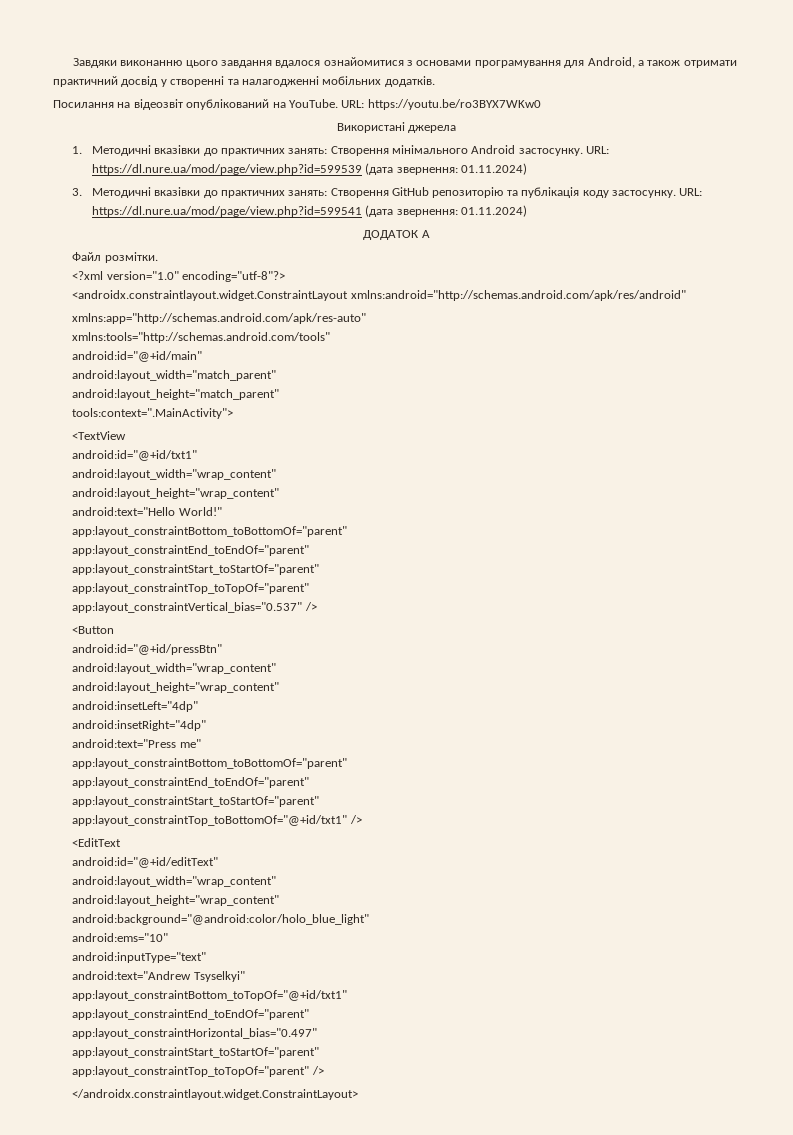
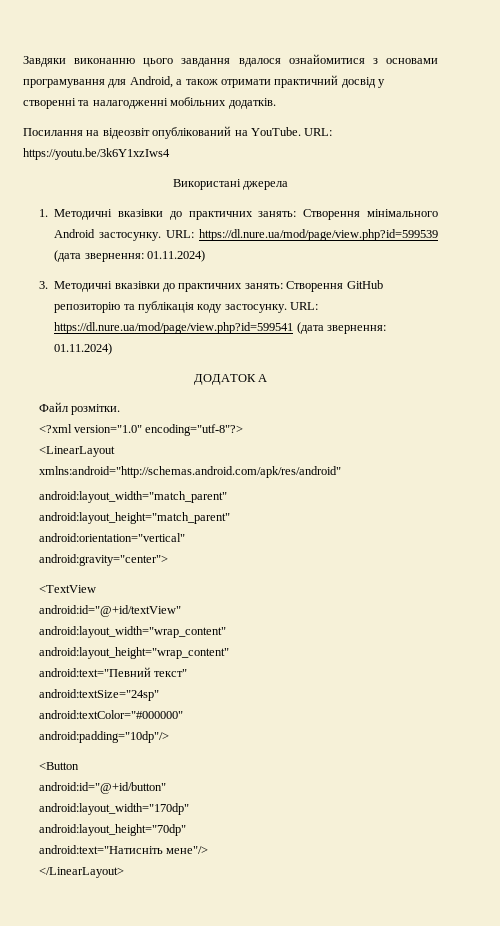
[367,99,541,110] https://youtu.be/ro3BYX7WKw0 -> [23,148,170,160] https://youtu.be/3k6Y1xzIws4
[72,290,349,301] <androidx.constraintlayout.widget.ConstraintLayout -> [38,446,115,457] <LinearLayout //
[72,313,367,324] [72,332,331,343] [72,351,203,362] // xmlns:app="http://schemas.android.com/apk/res-auto" // xmlns:tools="http://schemas.android.com/tools" // android:id="@+id/main" -> (341, 472) none
[72,408,234,419] tools:context=".MainActivity"> -> [38,533,185,542] [38,554,168,566] android:orientation="vertical" // android:gravity="center">
[72,450,198,461] [72,469,277,480] [72,488,280,499] [72,507,222,516] [72,526,348,537] [72,545,310,556] [72,564,320,575] [72,583,310,594] [72,602,317,613] [72,626,115,634] [72,644,223,655] [72,663,277,674] [72,682,280,693] [72,701,199,712] [72,720,207,731] [72,739,201,748] [72,758,348,769] [72,777,310,788] [72,796,320,807] [72,815,362,826] [72,838,122,847] [72,857,219,868] [72,876,277,887] [72,895,280,906] [72,914,370,925] [72,933,169,942] [72,952,207,963] [72,971,245,982] [72,990,348,1001] [72,1009,310,1020] [72,1028,318,1039] [72,1047,320,1058] [72,1066,324,1077] [72,1089,359,1100] android:id="@+id/txt1" // android:layout_width="wrap_content" // android:layout_height="wrap_content" // android:text="Hello World!" // app:layout_constraintBottom_toBottomOf="parent" // app:layout_constraintEnd_toEndOf="parent" // app:layout_constraintStart_toStartOf="parent" // app:layout_constraintTop_toTopOf="parent" // app:layout_constraintVertical_bias="0.537" /> // <Button // android:id="@+id/pressBtn" // android:layout_width="wrap_content" // android:layout_height="wrap_content" // android:insetLeft="4dp" // android:insetRight="4dp" // android:text="Press me" // app:layout_constraintBottom_toBottomOf="parent" // app:layout_constraintEnd_toEndOf="parent" // app:layout_constraintStart_toStartOf="parent" // app:layout_constraintTop_toBottomOf="@+id/txt1" /> // <EditText // android:id="@+id/editText" // android:layout_width="wrap_content" // android:layout_height="wrap_content" // android:background="@android:color/holo_blue_light" // android:ems="10" // android:inputType="text" // android:text="Andrew Tsyselkyi" // app:layout_constraintBottom_toTopOf="@+id/txt1" // app:layout_constraintEnd_toEndOf="parent" // app:layout_constraintHorizontal_bias="0.497" // app:layout_constraintStart_toStartOf="parent" // app:layout_constraintTop_toTopOf="parent" /> // </androidx.constraintlayout.widget.ConstraintLayout> -> [38,605,181,617] [38,626,226,638] [38,647,229,659] [38,667,188,677] [38,689,159,701] [38,710,183,719] [38,731,169,743] [38,762,79,770] [38,782,166,794] [38,803,189,815] [38,824,186,836] [38,845,209,854] [38,867,124,878] android:id="@+id/textView" // android:layout_width="wrap_content" // android:layout_height="wrap_content" // android:text="Певний текст" // android:textSize="24sp" // android:textColor="#000000" // android:padding="10dp"/> // <Button // android:id="@+id/button" // android:layout_width="170dp" // android:layout_height="70dp" // android:text="Натисніть мене"/> // </LinearLayout>

